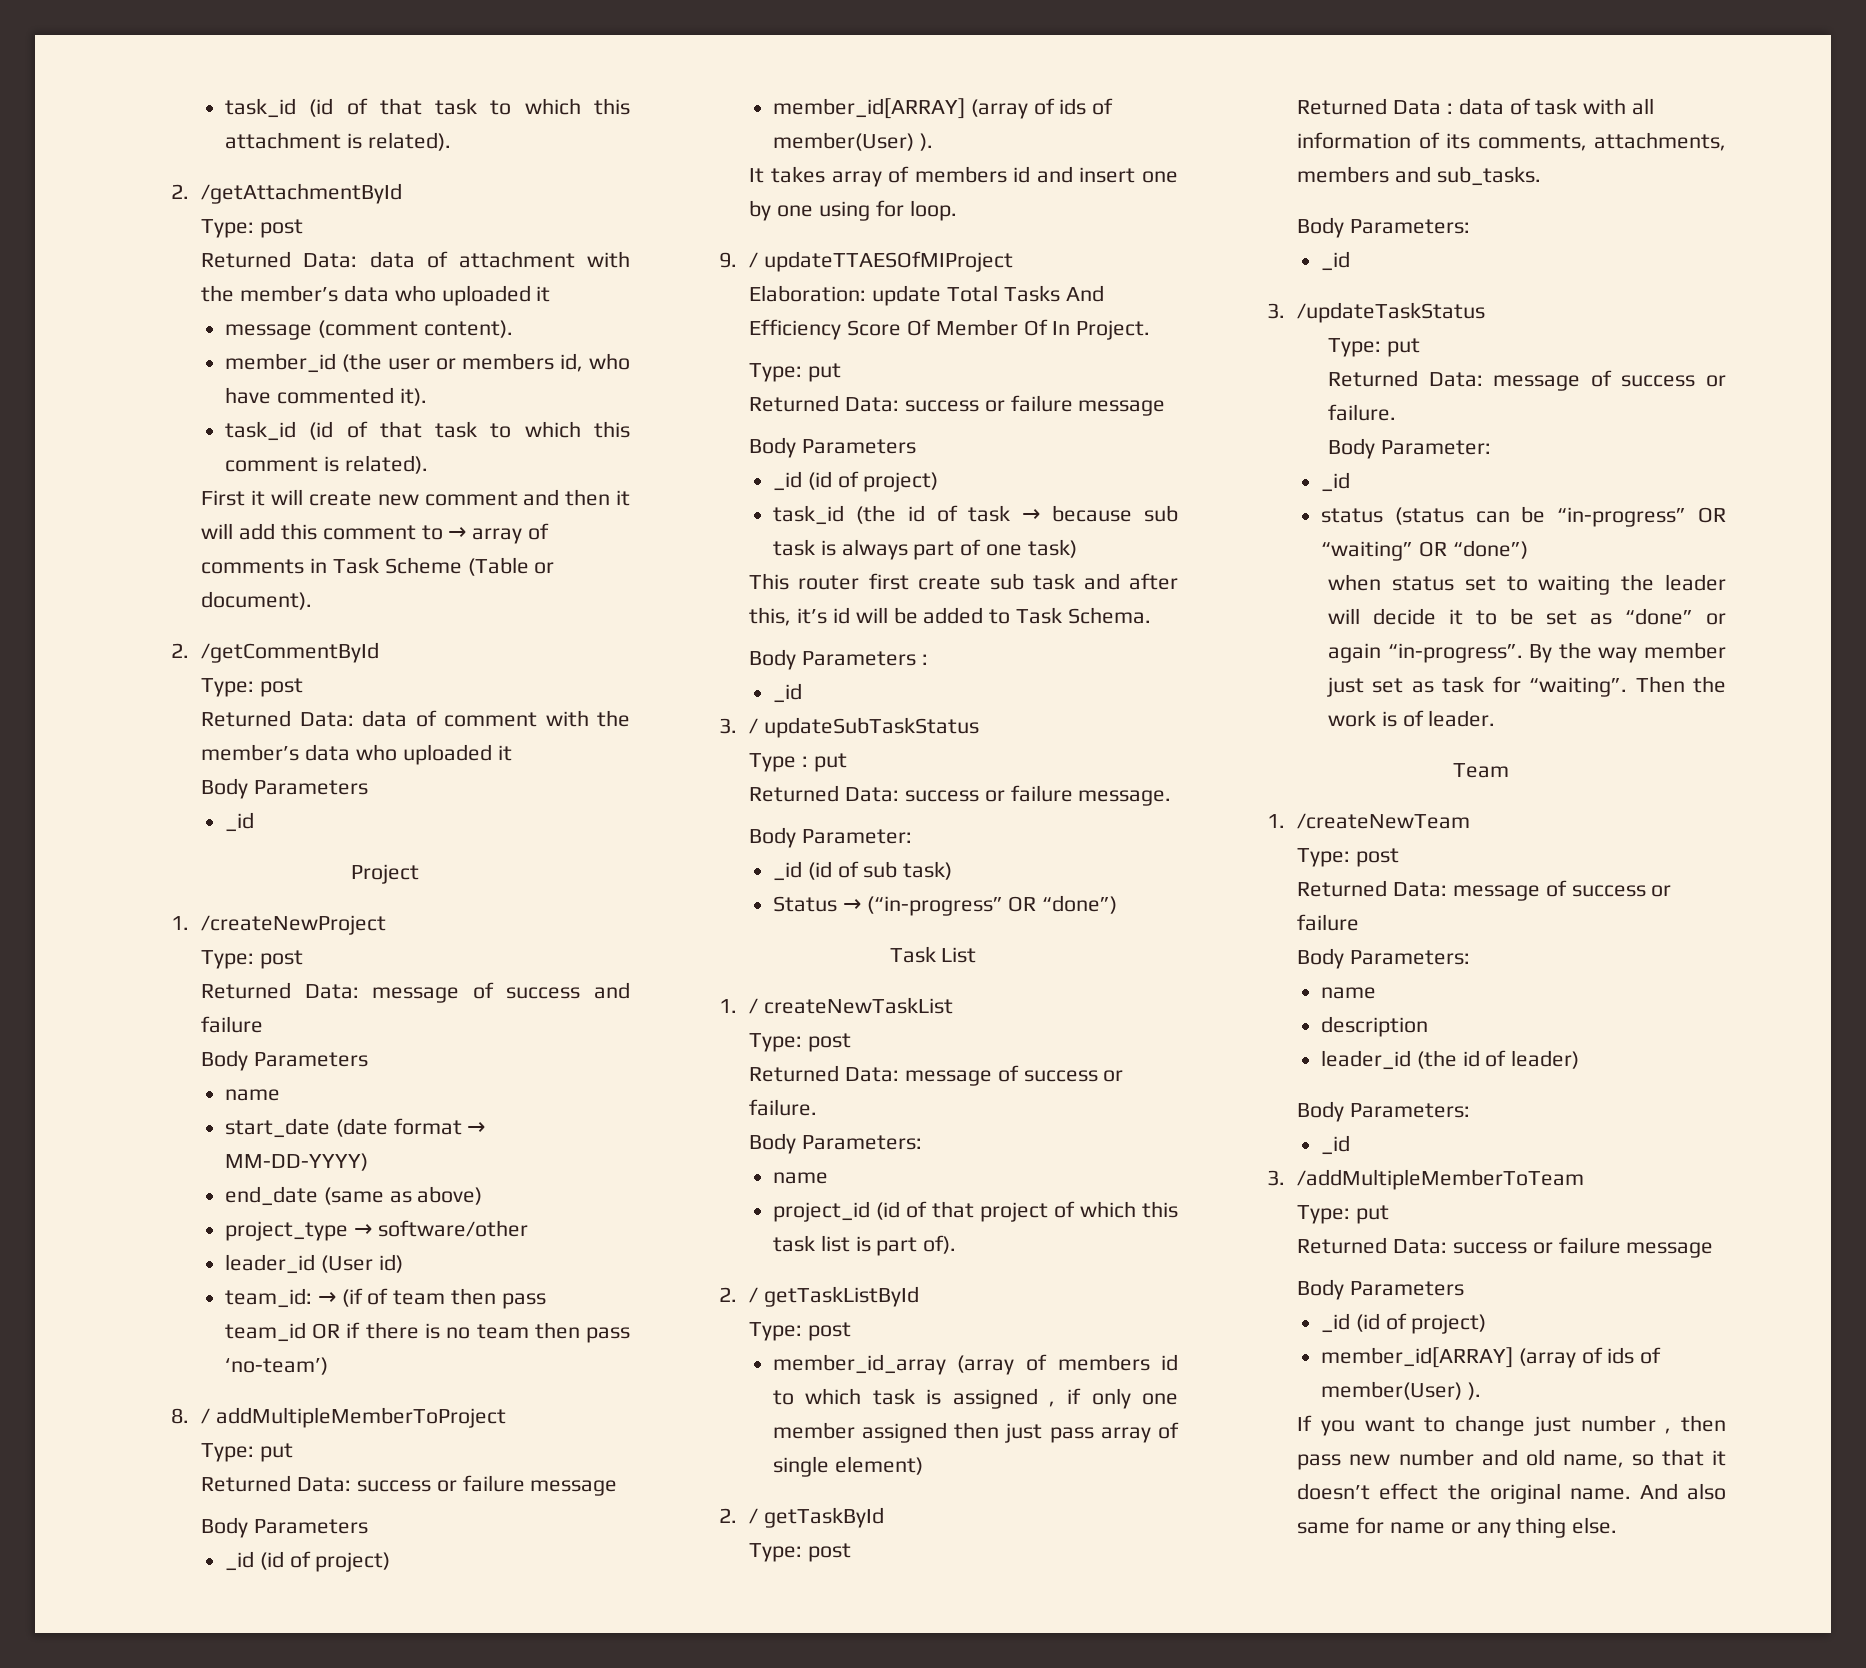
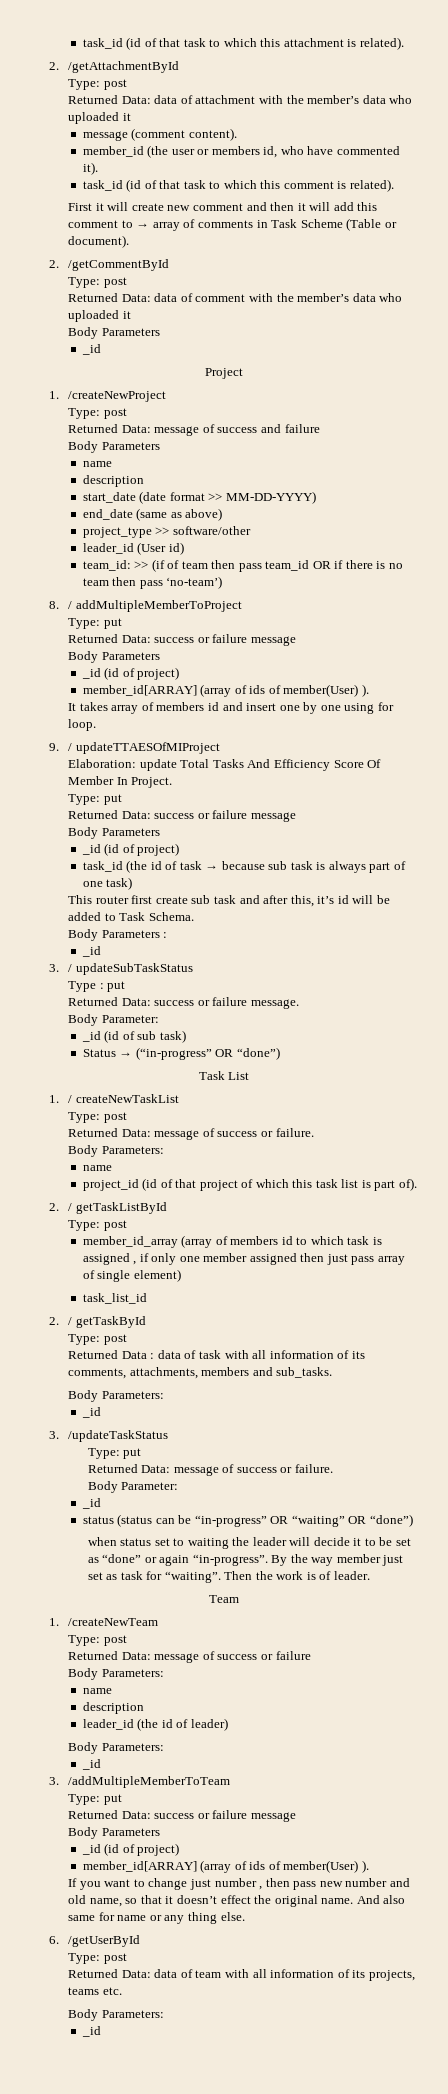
(280, 1095) none -> [82,475,144,487] // description
[467,1122,486,1134] → -> [208,493,223,501] >>
[353,1224,372,1236] → -> [155,527,170,535] >>
[317,1292,336,1304] → -> [134,561,149,569] >>
[1023,319,1048,336] Of -> (115, 780) none
(923, 1465) none -> [82,1293,147,1304] // task_list_id
(1618, 1525) none -> [49,1935,141,1947] [68,1953,127,1964] [68,1969,415,1981] [68,1987,122,1995] [68,2009,164,2021] [81,2026,101,2037] // 6. /getUserById // Type: post // Returned Data: data of team with all information of its projects, teams etc. // Body Parameters: // _id

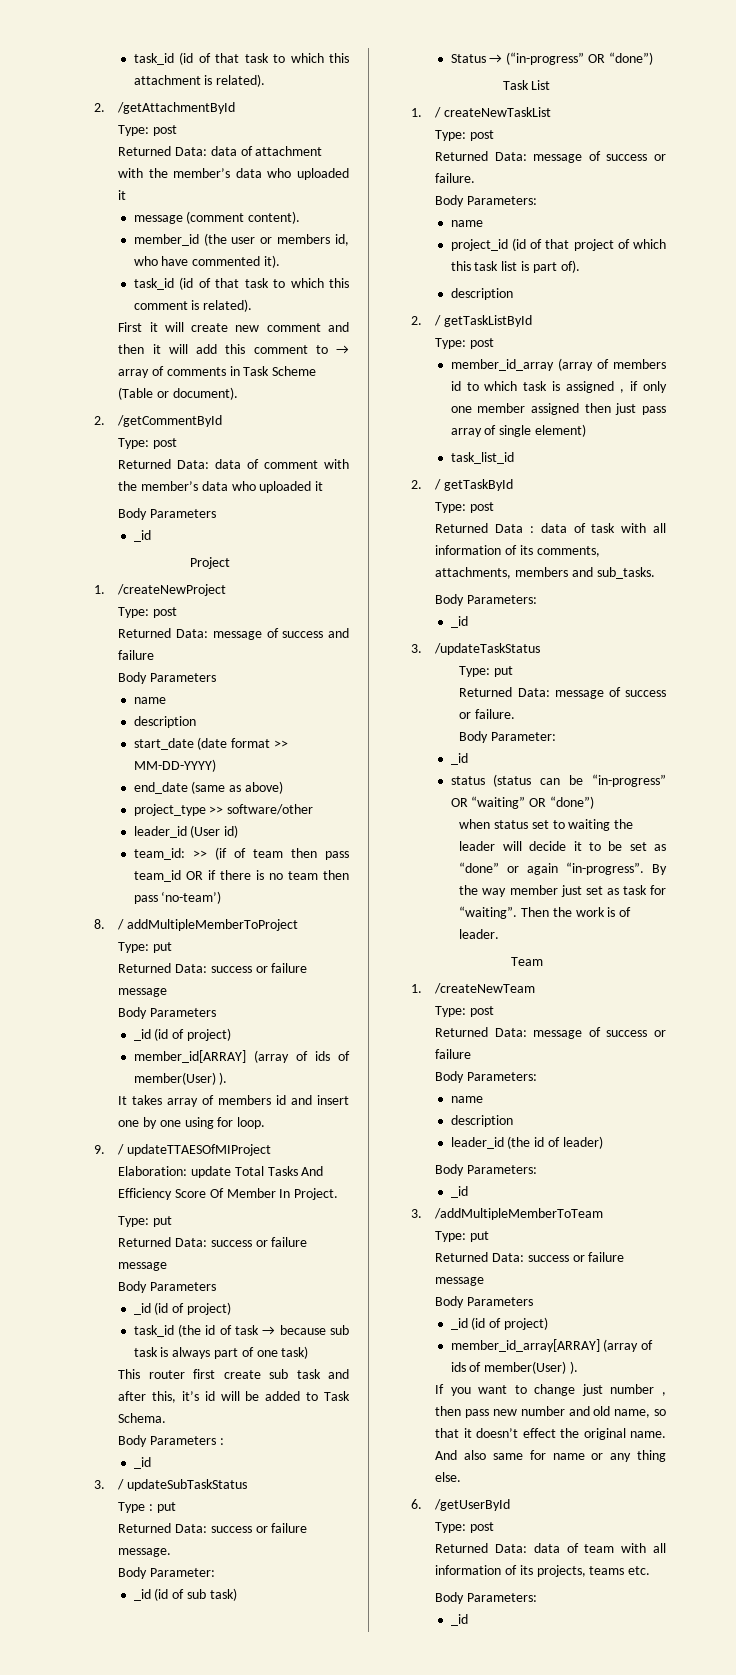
(417, 1184) none -> [450,288,513,300] // description
[82,1861,197,1872] member_id[ARRAY] -> [450,1339,600,1352] member_id_array[ARRAY]

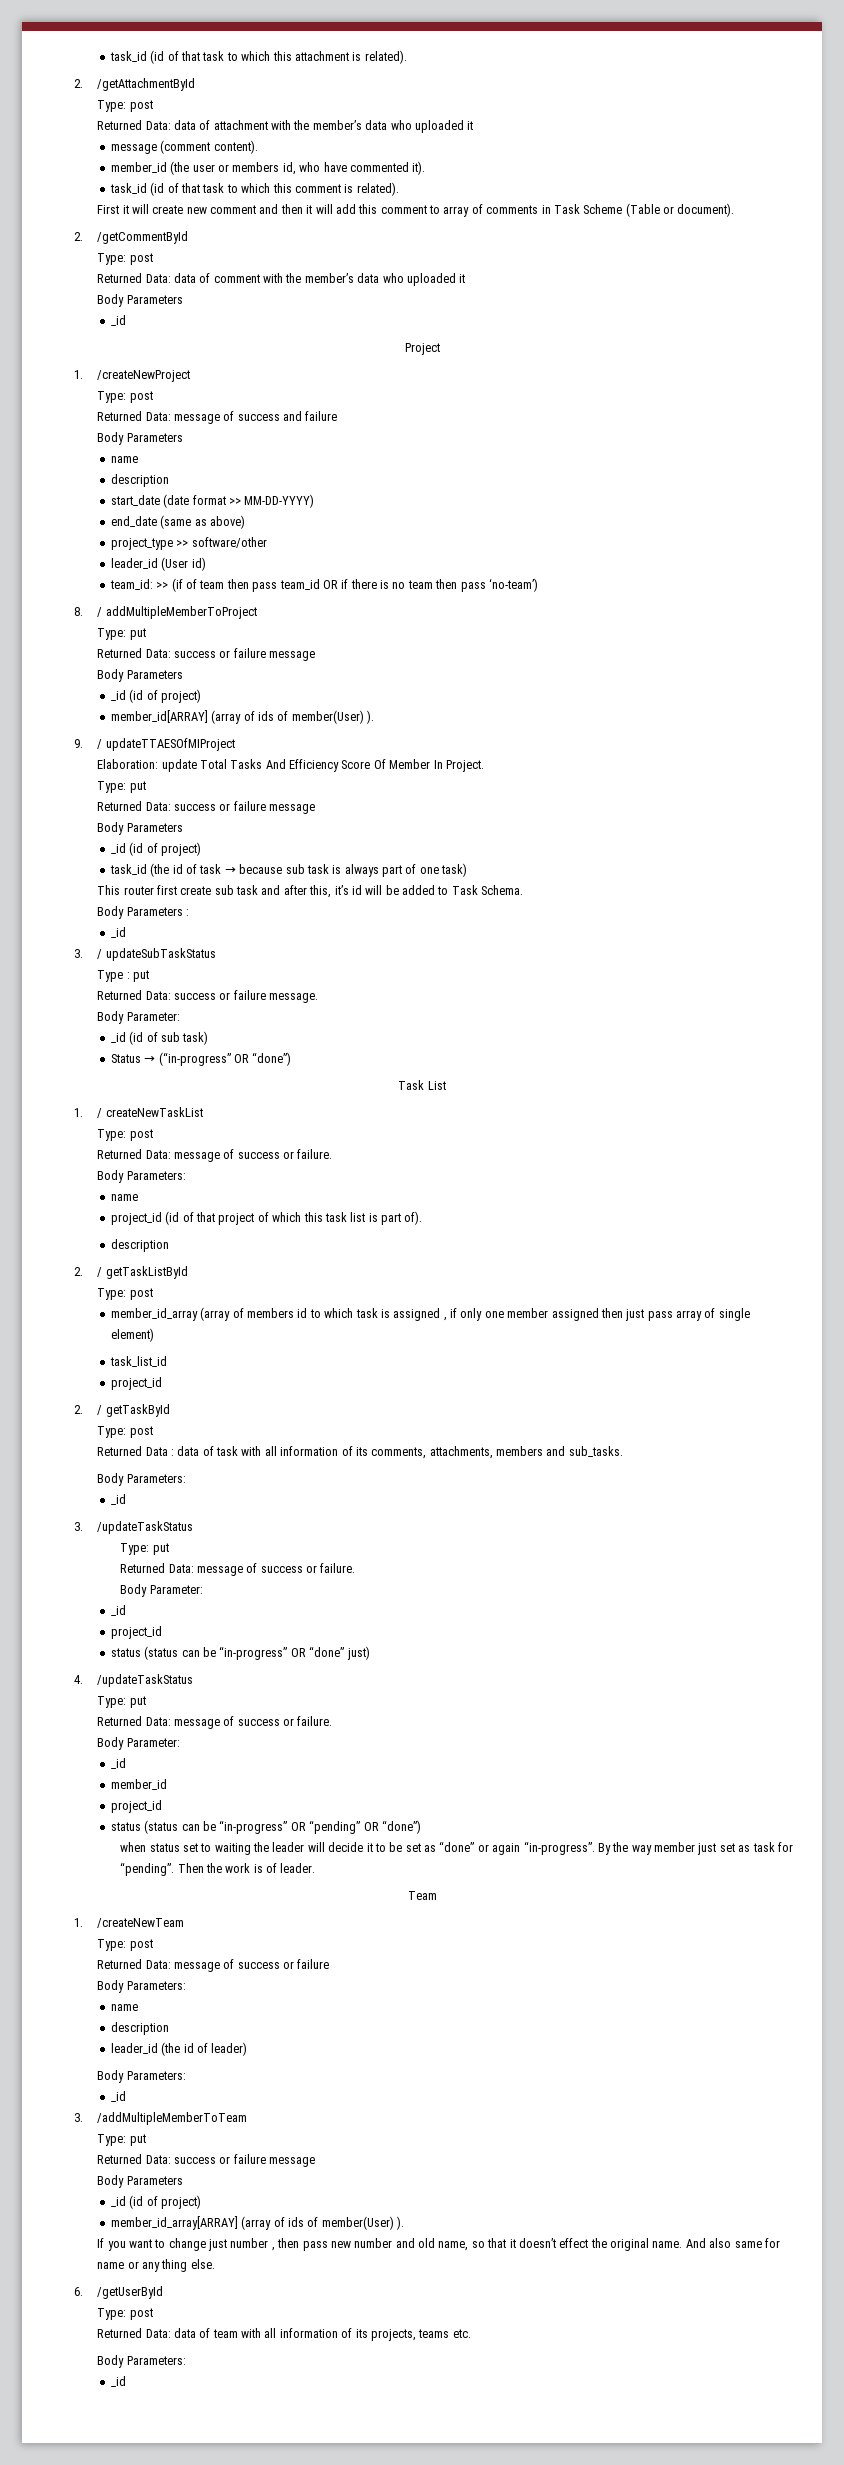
[336,345,349,354] → -> (441, 209) none
[118,1095,349,1107] [118,1117,266,1129] // It takes array of members id and insert one by one using for loop. -> (375, 717) none
(514, 458) none -> [110,1377,162,1390] // project_id
[450,774,666,787] [450,796,526,809] // status (status can be “in-progress” OR “waiting” -> [110,1626,162,1639] [110,1646,370,1660] [74,1674,194,1687] [97,1696,146,1708] [97,1716,333,1729] [97,1737,180,1750] [110,1758,126,1769] [110,1779,167,1790] [110,1800,162,1813] [110,1820,361,1834] // project_id // status (status can be “in-progress” OR “done” just) // 4. /updateTaskStatus // Type: put // Returned Data: message of success or failure. // Body Parameter: // _id // member_id // project_id // status (status can be “in-progress” OR “pending”
[459,906,518,919] “waiting”. -> [120,1862,175,1876] “pending”.

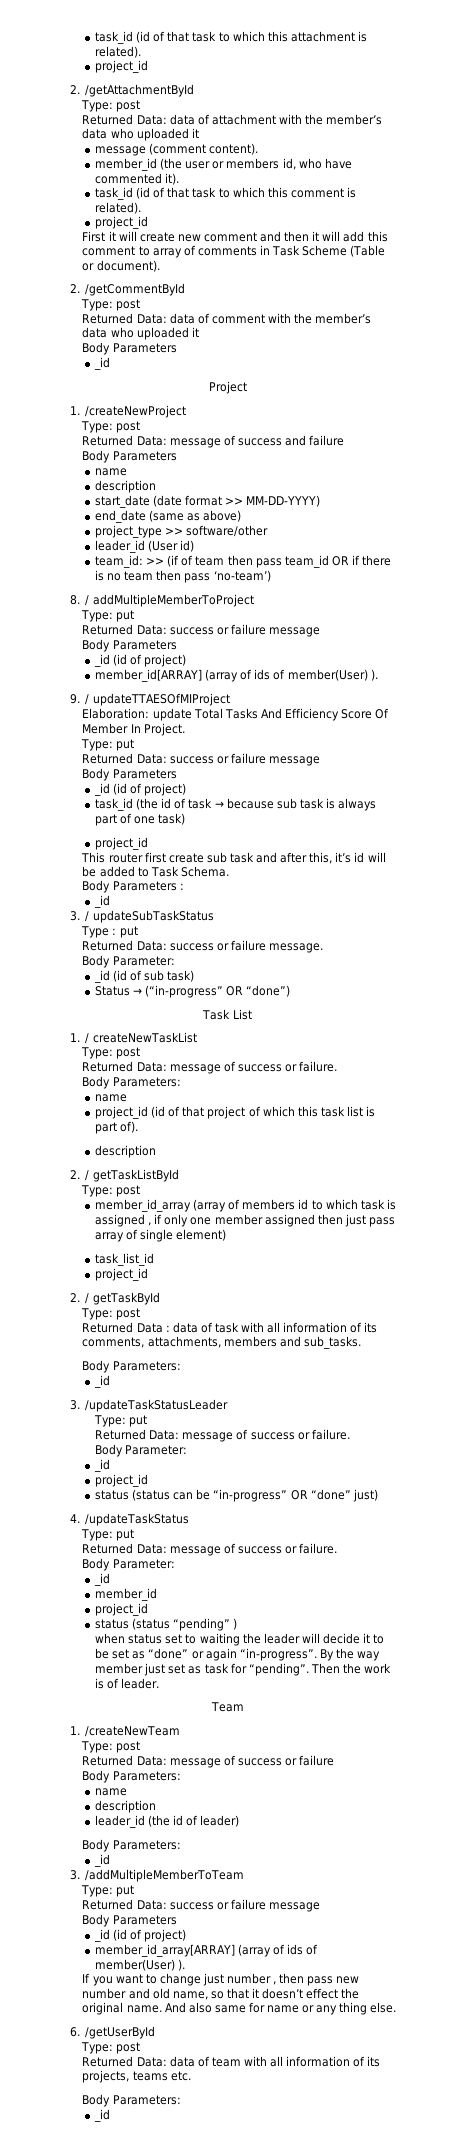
(407, 57) none -> [95,60,149,73] // project_id
(399, 189) none -> [95,216,149,229] // project_id
(468, 870) none -> [95,837,149,850] // project_id
[97,1521,194,1534] /updateTaskStatus -> [85,1399,229,1412] /updateTaskStatusLeader
[181,1820,421,1834] can be “in-progress” OR “pending” OR “done”) -> [173,1618,238,1631] “pending” )

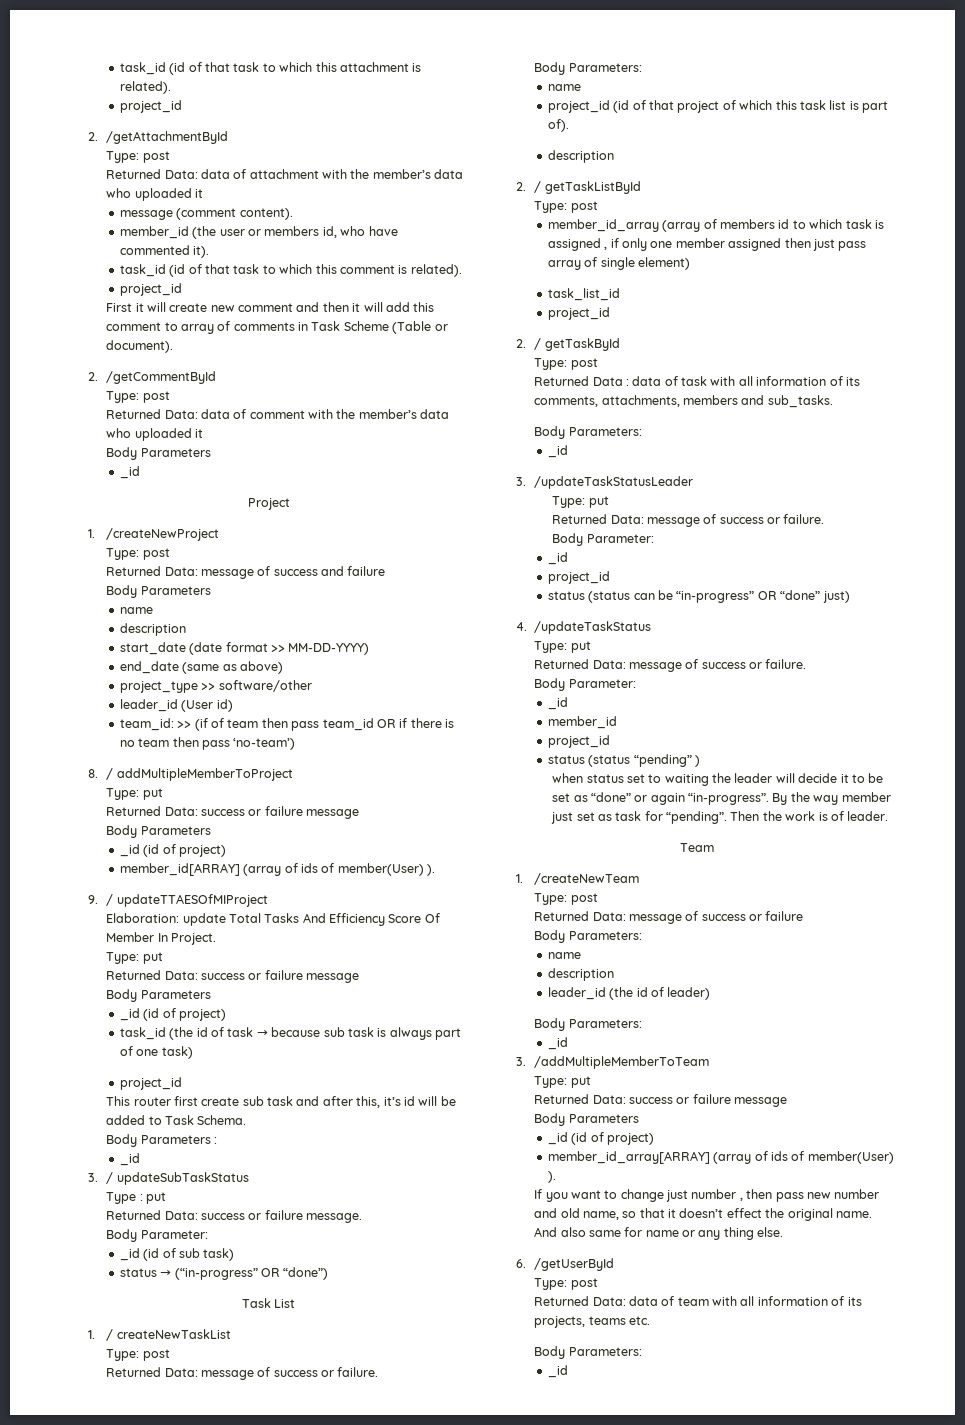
[95,986,131,996] Status -> [119,1268,157,1277] status

